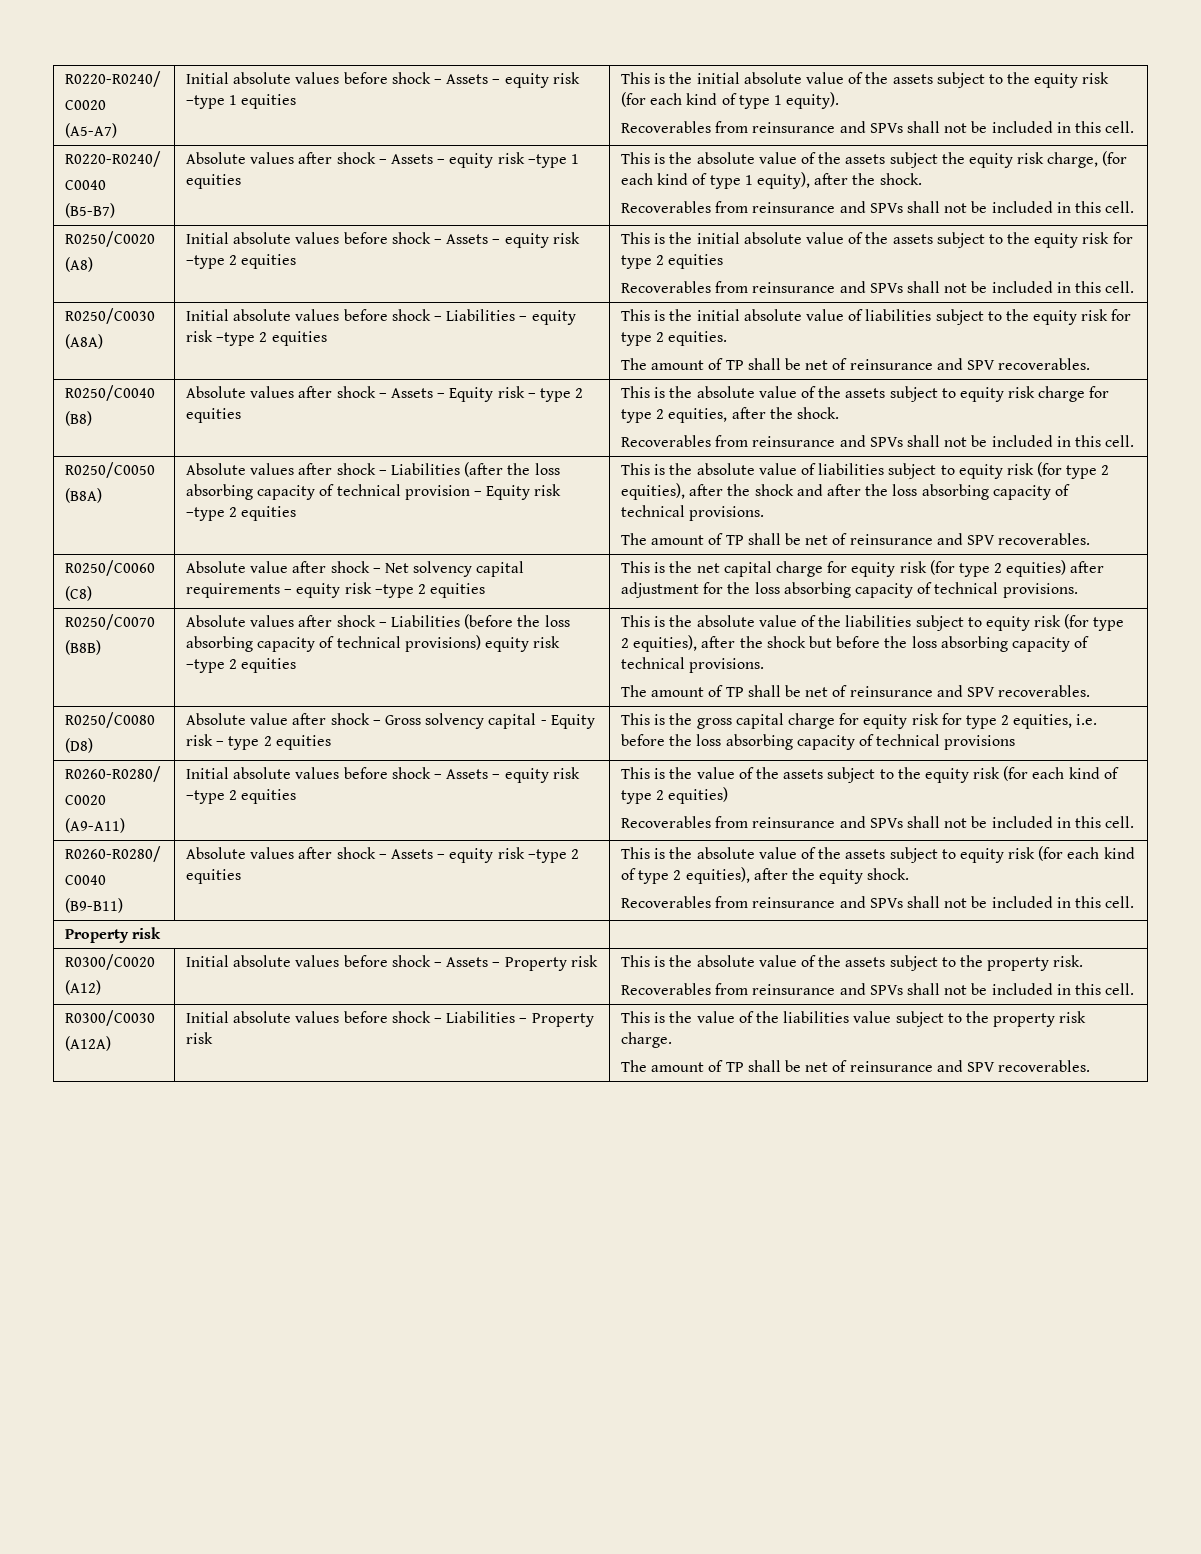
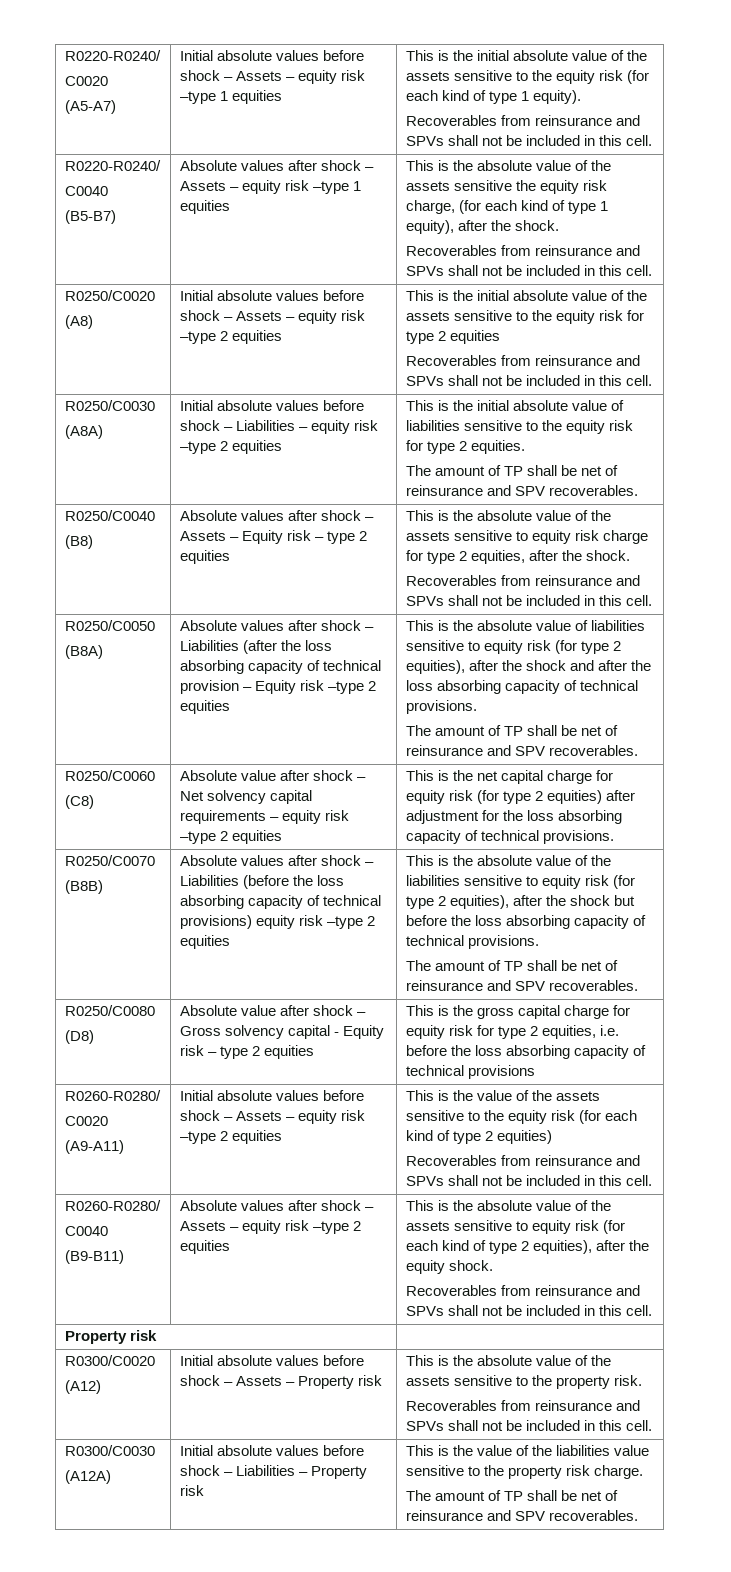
[936,72,985,88] subject -> [454,70,513,81] sensitive
[889,152,938,168] subject -> [454,180,513,191] sensitive
[936,232,985,248] subject -> [454,310,513,321] sensitive
[935,309,984,325] subject -> [464,420,523,431] sensitive
[889,386,938,402] subject -> [454,530,513,541] sensitive
[888,463,937,479] subject -> [405,640,464,651] sensitive
[915,615,964,631] subject -> [464,875,523,886] sensitive
[827,767,876,783] subject -> [405,1110,464,1121] sensitive
[889,847,938,863] subject -> [454,1220,513,1231] sensitive
[889,955,938,971] subject -> [454,1375,513,1386] sensitive
[895,1011,944,1027] subject -> [405,1465,464,1476] sensitive

